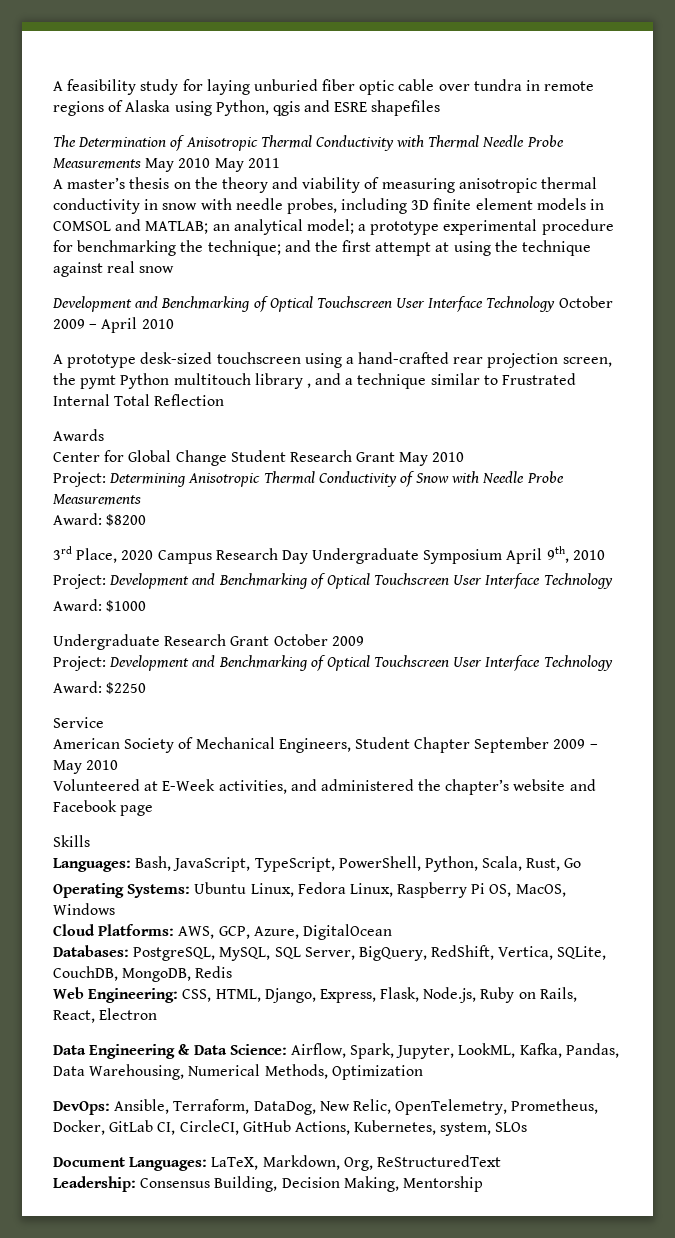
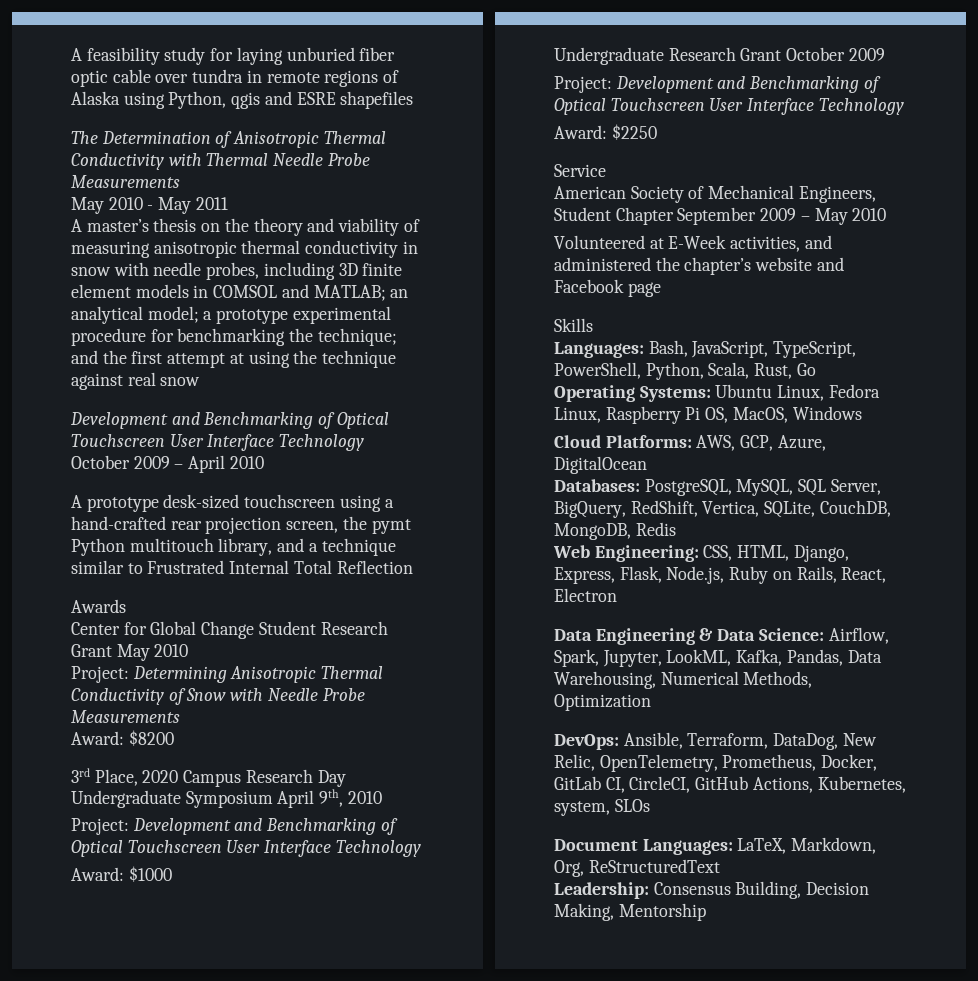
[145,158,211,172] May 2010 -> [71,197,154,214] // May 2010 -
[254,373,311,389] library , -> [218,538,273,556] library,

